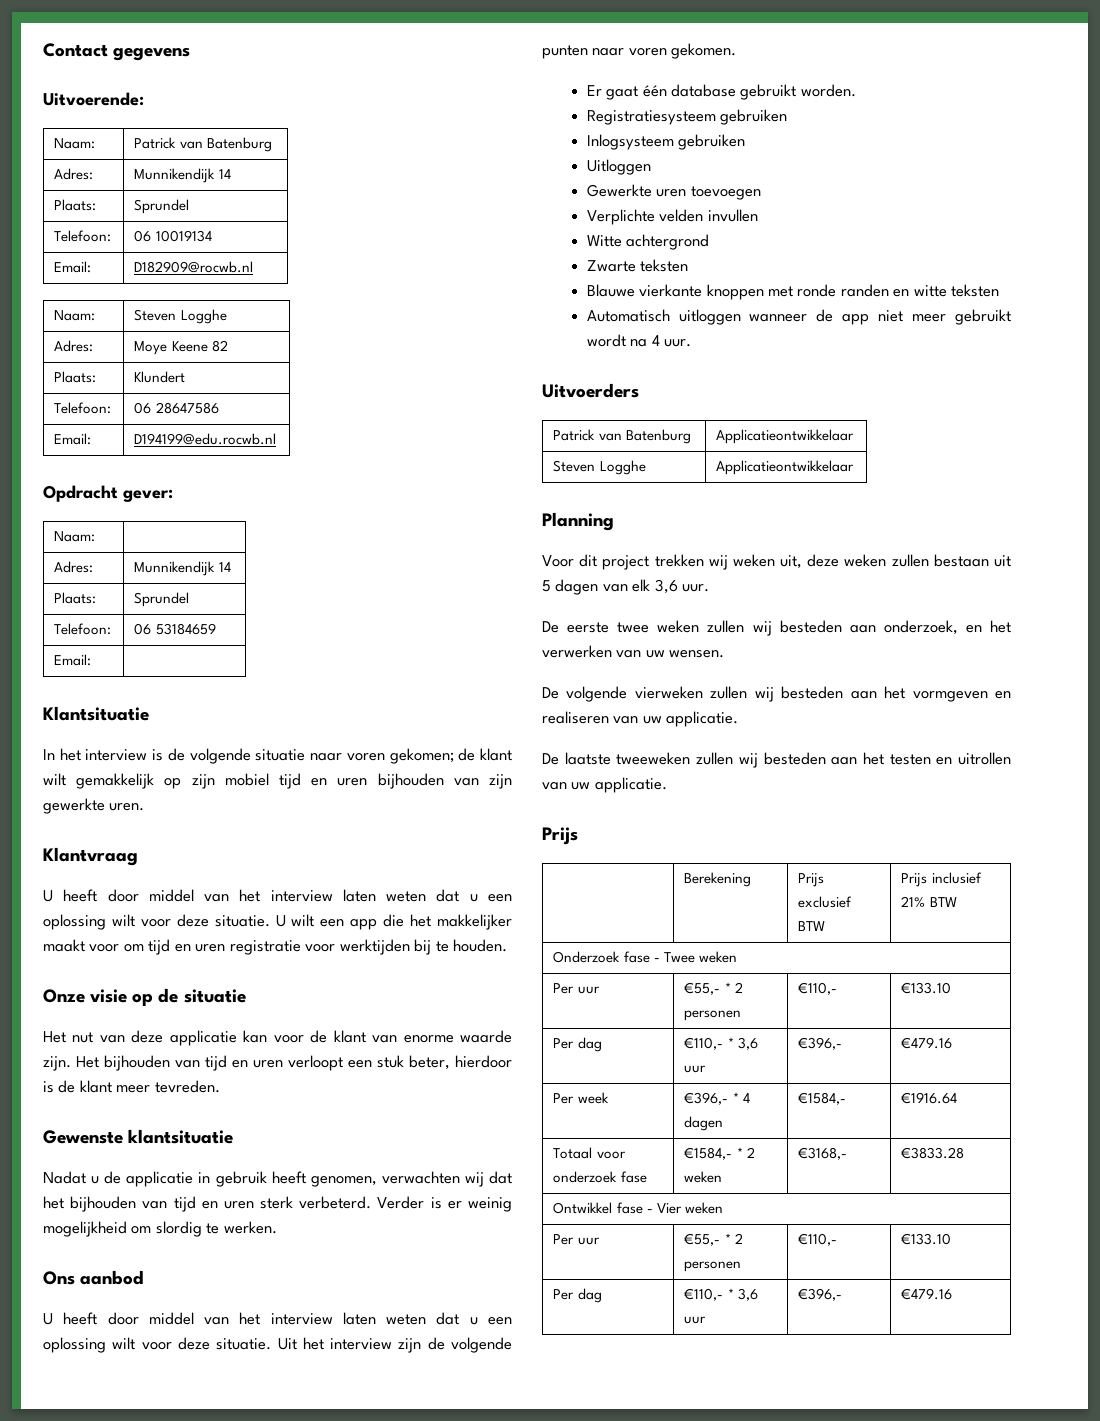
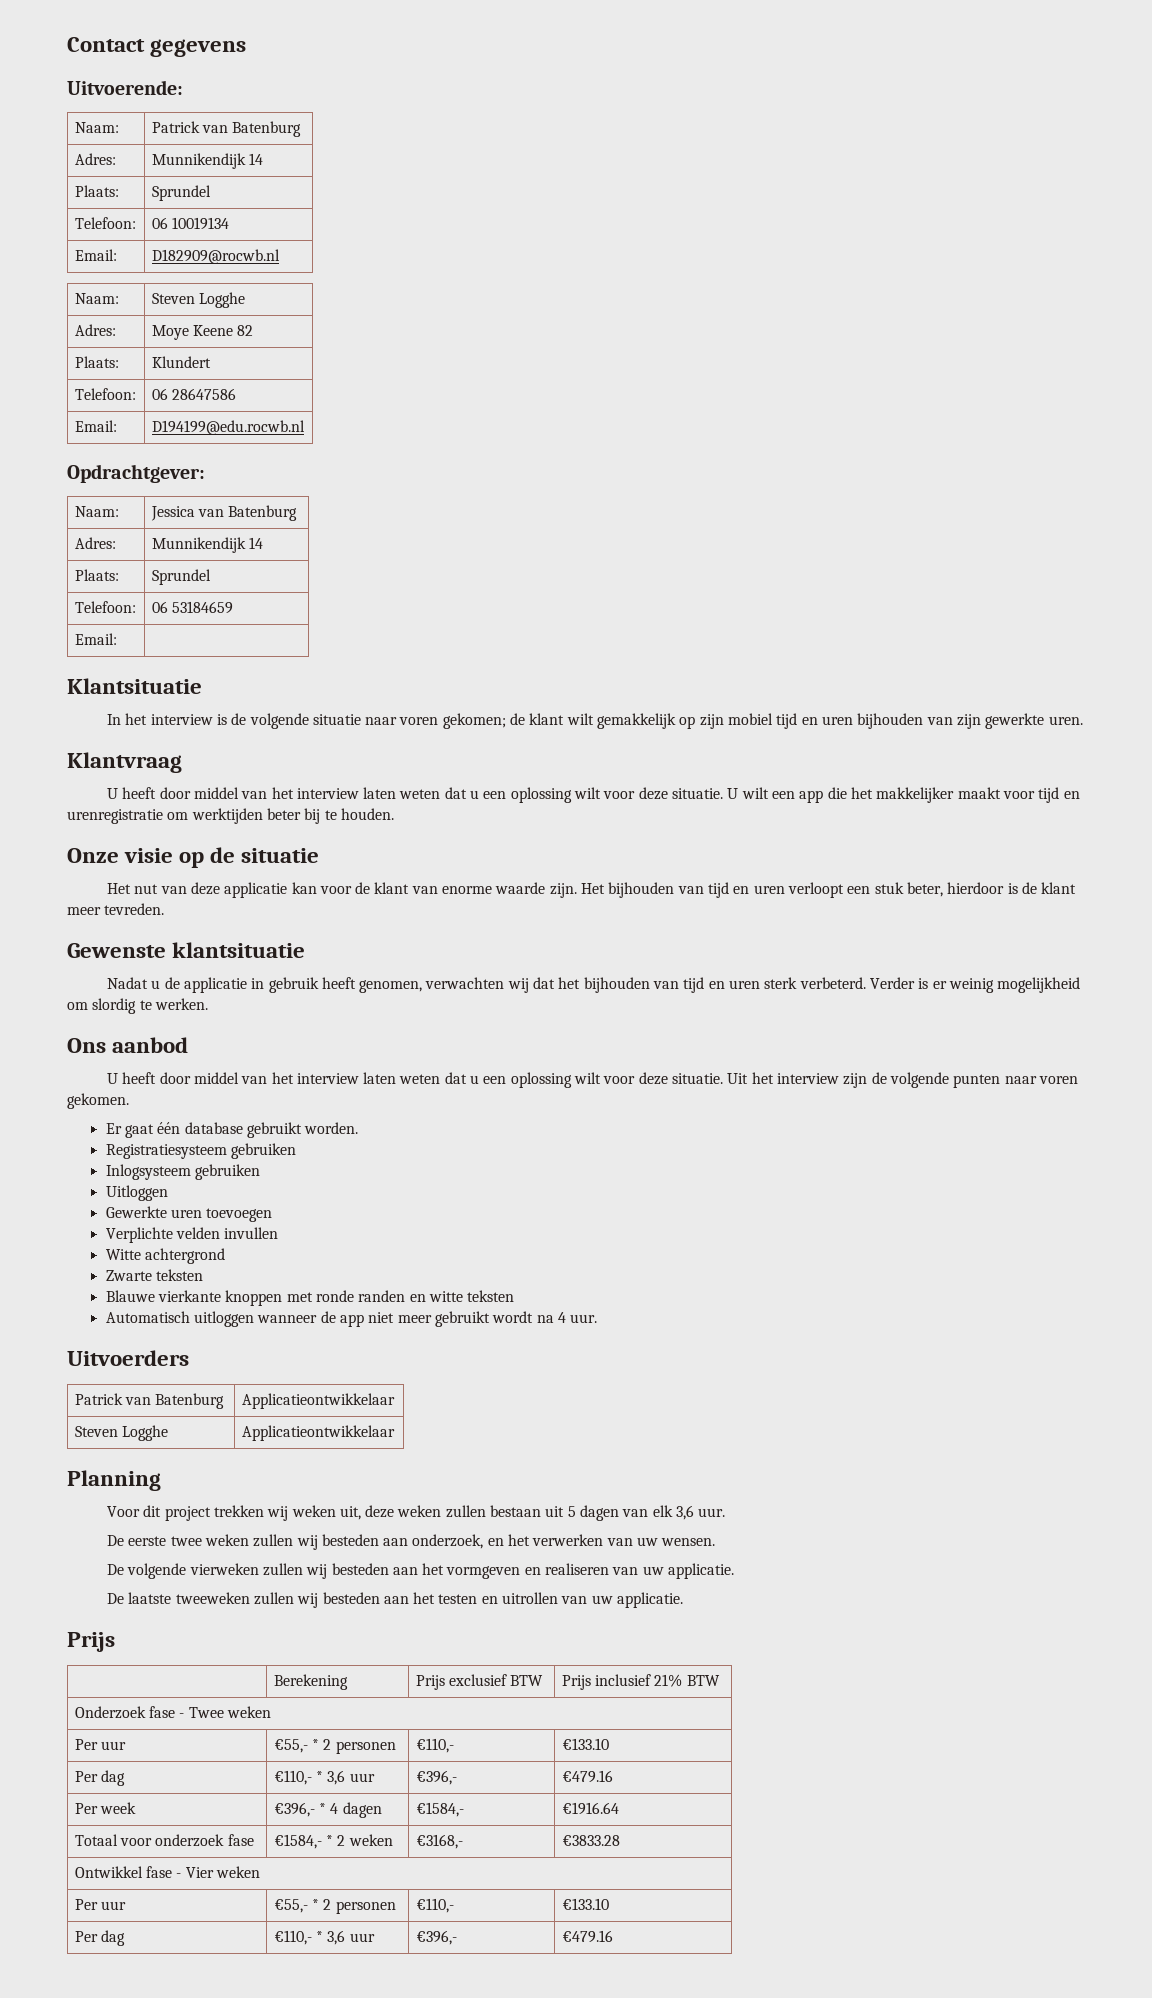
[43,485,173,502] [54,531,96,542] Opdracht gever: // Naam: | -> [67,464,205,483] [74,506,119,517] [150,505,298,521] Opdrachtgever: // Naam: | Jessica van Batenburg
[123,939,410,955] om tijd en uren registratie voor werktijden -> [1038,787,1080,803] [67,808,301,824] tijd en urenregistratie om werktijden beter

